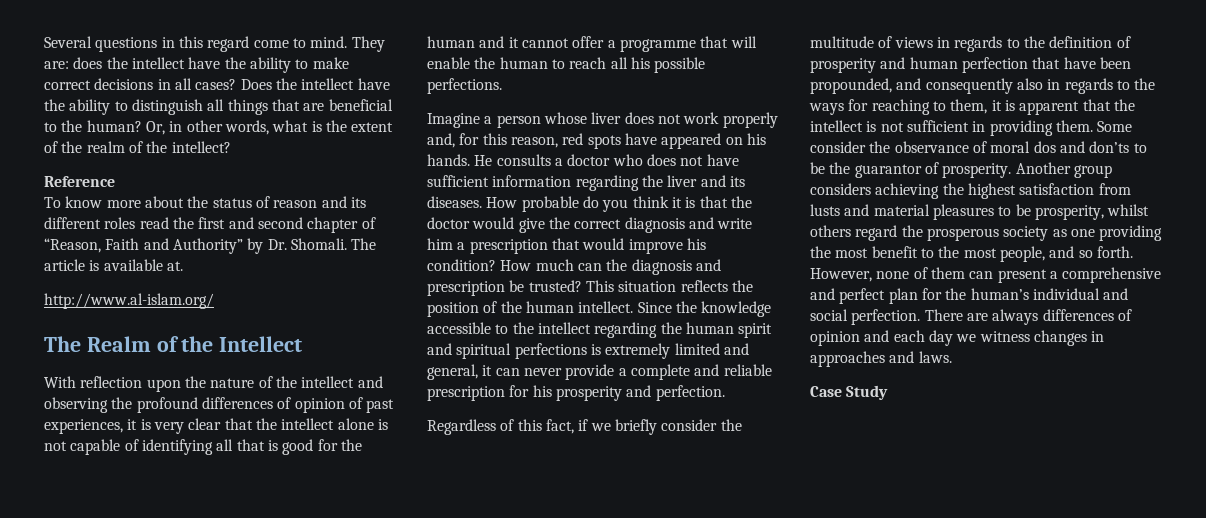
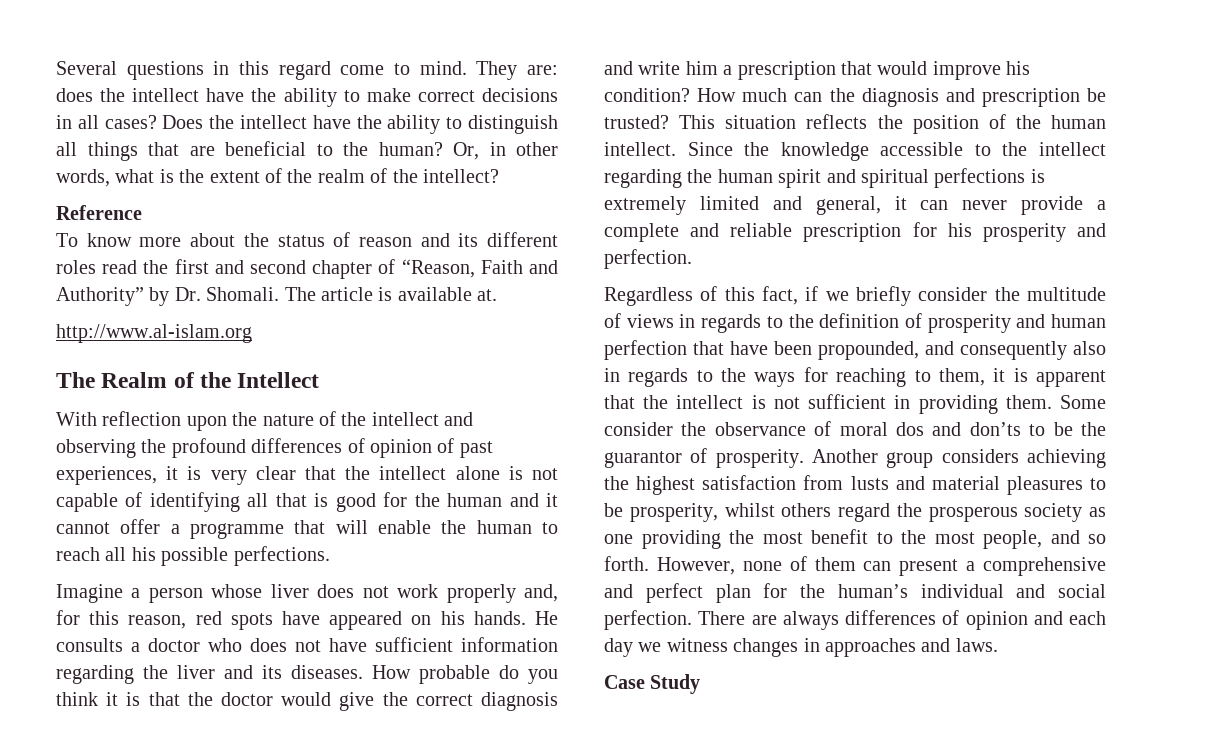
[44,293,214,309] http://www.al-islam.org/ -> [56,324,252,343] http://www.al-islam.org

